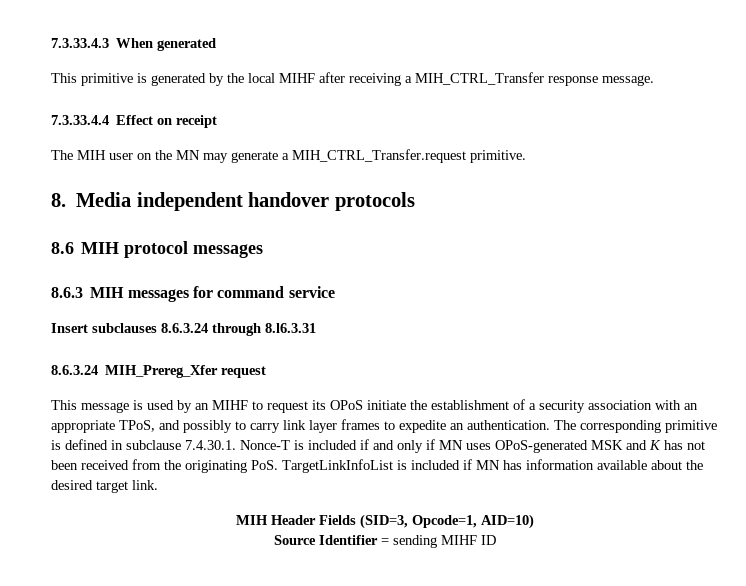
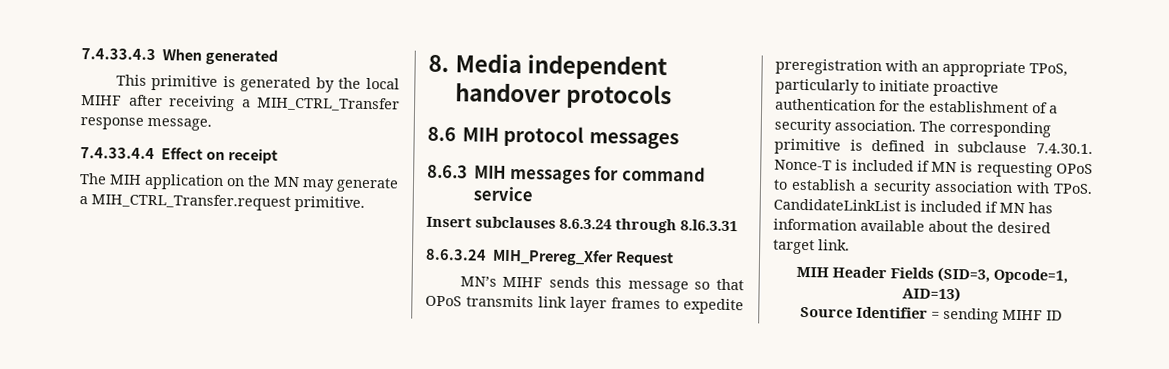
[51,38,109,48] 7.3.33.4.3 -> [81,48,156,61] 7.4.33.4.3
[51,115,109,125] 7.3.33.4.4 -> [80,147,155,160] 7.4.33.4.4
[109,153,133,160] user -> [144,173,224,191] application
[221,366,267,378] [51,400,406,413] request // This message is used by an MIHF to request its OPoS initiate -> [615,251,675,267] [459,276,744,294] [425,295,744,315] [775,58,1068,78] [775,78,999,97] [775,98,900,112] Request // MN’s MIHF sends this message so that OPoS transmits link layer frames to expedite preregistration with an appropriate TPoS, particularly to initiate proactive authentication for
[588,400,698,410] [51,419,550,433] association with an appropriate TPoS, and possibly to carry link layer frames to expedite an authentication. -> [834,119,916,132] association.
[373,439,705,453] [51,459,393,473] and only if MN uses OPoS-generated MSK and K has not been received from the originating PoS. TargetLinkInfoList -> [931,161,1093,178] [773,178,1093,196] [773,198,901,212] MN is requesting OPoS to establish a security association with TPoS. CandidateLinkList
[481,514,534,529] AID=10) -> [902,286,961,303] AID=13)

